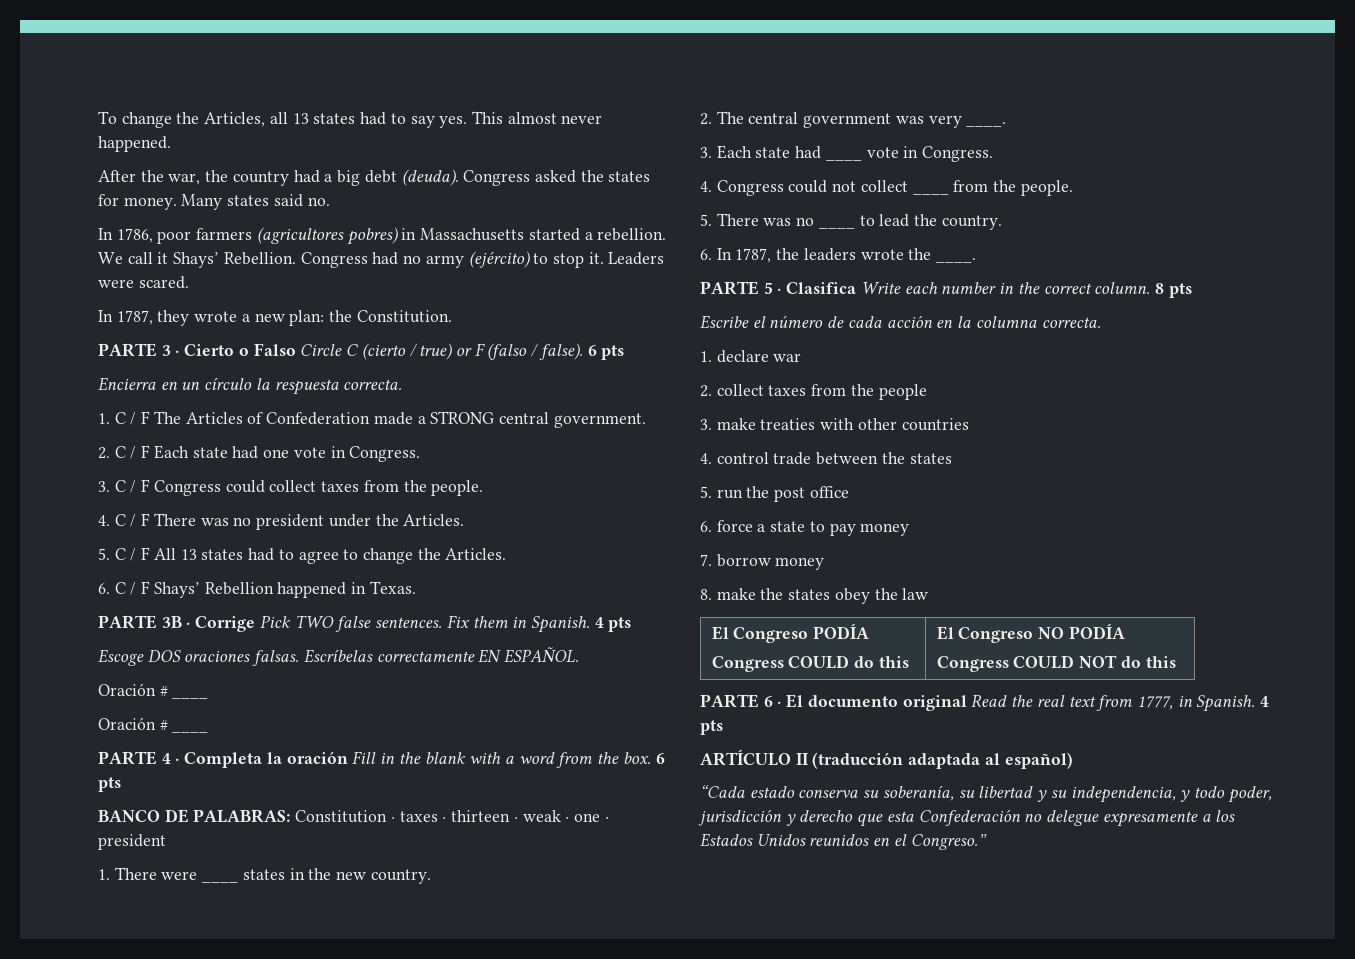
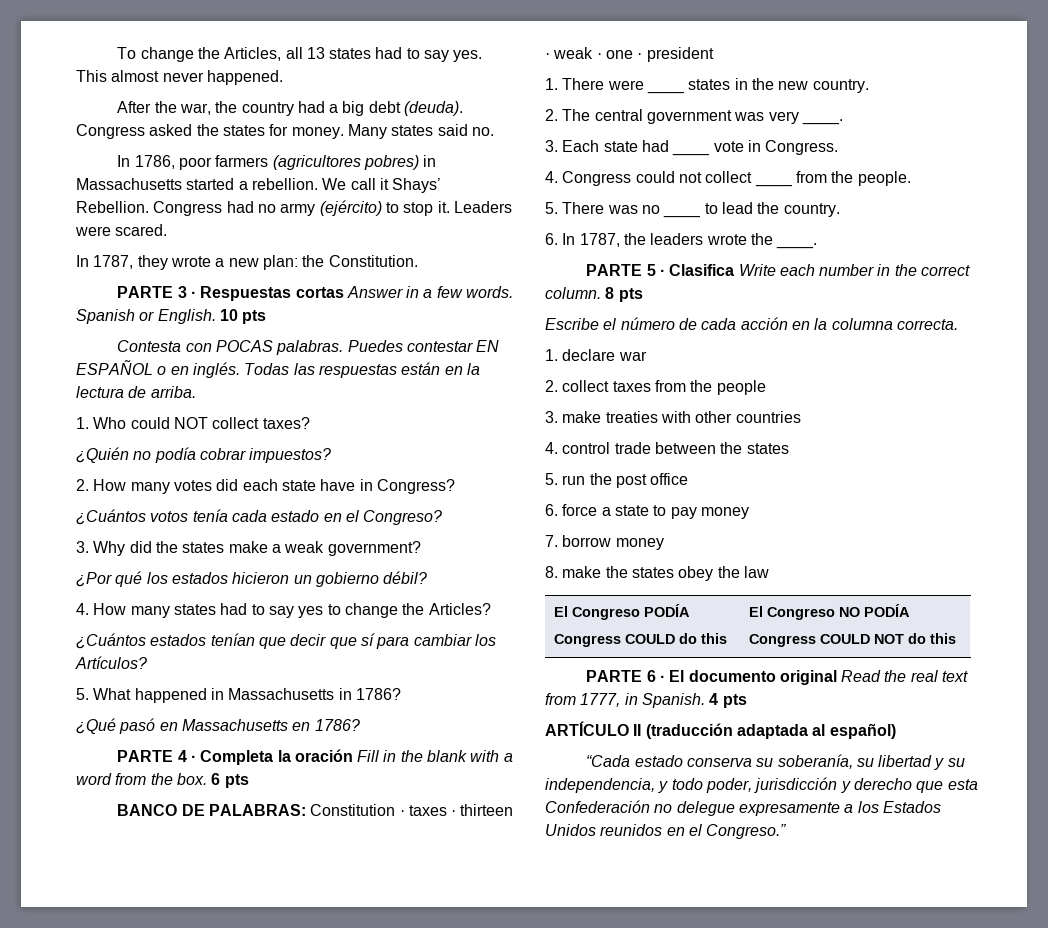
[184,343,625,360] [98,377,403,395] [98,411,646,428] [98,445,421,462] [98,479,484,496] [98,513,465,530] [98,547,339,564] Cierto o Falso Circle C (cierto / true) or F (falso / false). 6 pts // Encierra en un círculo la respuesta correcta. // 1. C / F The Articles of Confederation made a STRONG central government. // 2. C / F Each state had one vote in Congress. // 3. C / F Congress could collect taxes from the people. // 4. C / F There was no president under the Articles. // 5. C / F All 13 states had to agree -> [200,286,514,301] [76,309,267,324] [117,340,500,355] [76,360,480,378] [76,386,196,398] [76,417,310,429] [76,447,332,463] [76,479,455,494] [76,509,443,525] [76,541,421,556] [76,571,428,587] [76,603,324,618] Respuestas cortas Answer in a few words. Spanish or English. 10 pts // Contesta con POCAS palabras. Puedes contestar EN ESPAÑOL o en inglés. Todas las respuestas están en la lectura de arriba. // 1. Who could NOT collect taxes? // ¿Quién no podía cobrar impuestos? // 2. How many votes did each state have in Congress? // ¿Cuántos votos tenía cada estado en el Congreso? // 3. Why did the states make a weak government? // ¿Por qué los estados hicieron un gobierno débil? // 4. How many states had to say yes
[445,548,507,560] [98,581,416,598] [98,615,632,633] [98,647,580,666] [98,683,209,699] [98,717,209,733] Articles. // 6. C / F Shays’ Rebellion happened in Texas. // PARTE 3B · Corrige Pick TWO false sentences. Fix them in Spanish. 4 pts // Escoge DOS oraciones falsas. Escríbelas correctamente EN ESPAÑOL. // Oración # ____ // Oración # ____ -> [428,603,491,615] [76,633,496,649] [75,656,147,669] [76,688,401,703] [76,718,360,734] Articles? // ¿Cuántos estados tenían que decir que sí para cambiar los Artículos? // 5. What happened in Massachusetts in 1786? // ¿Qué pasó en Massachusetts en 1786?

